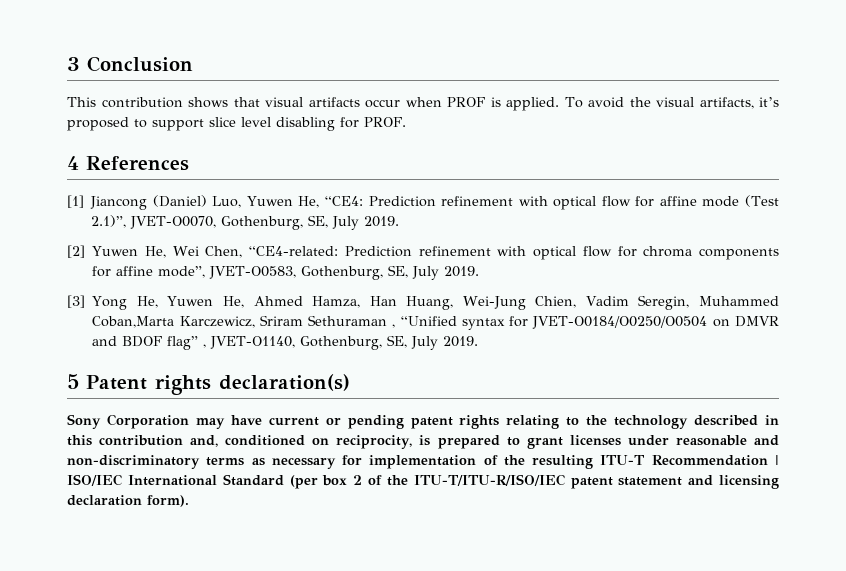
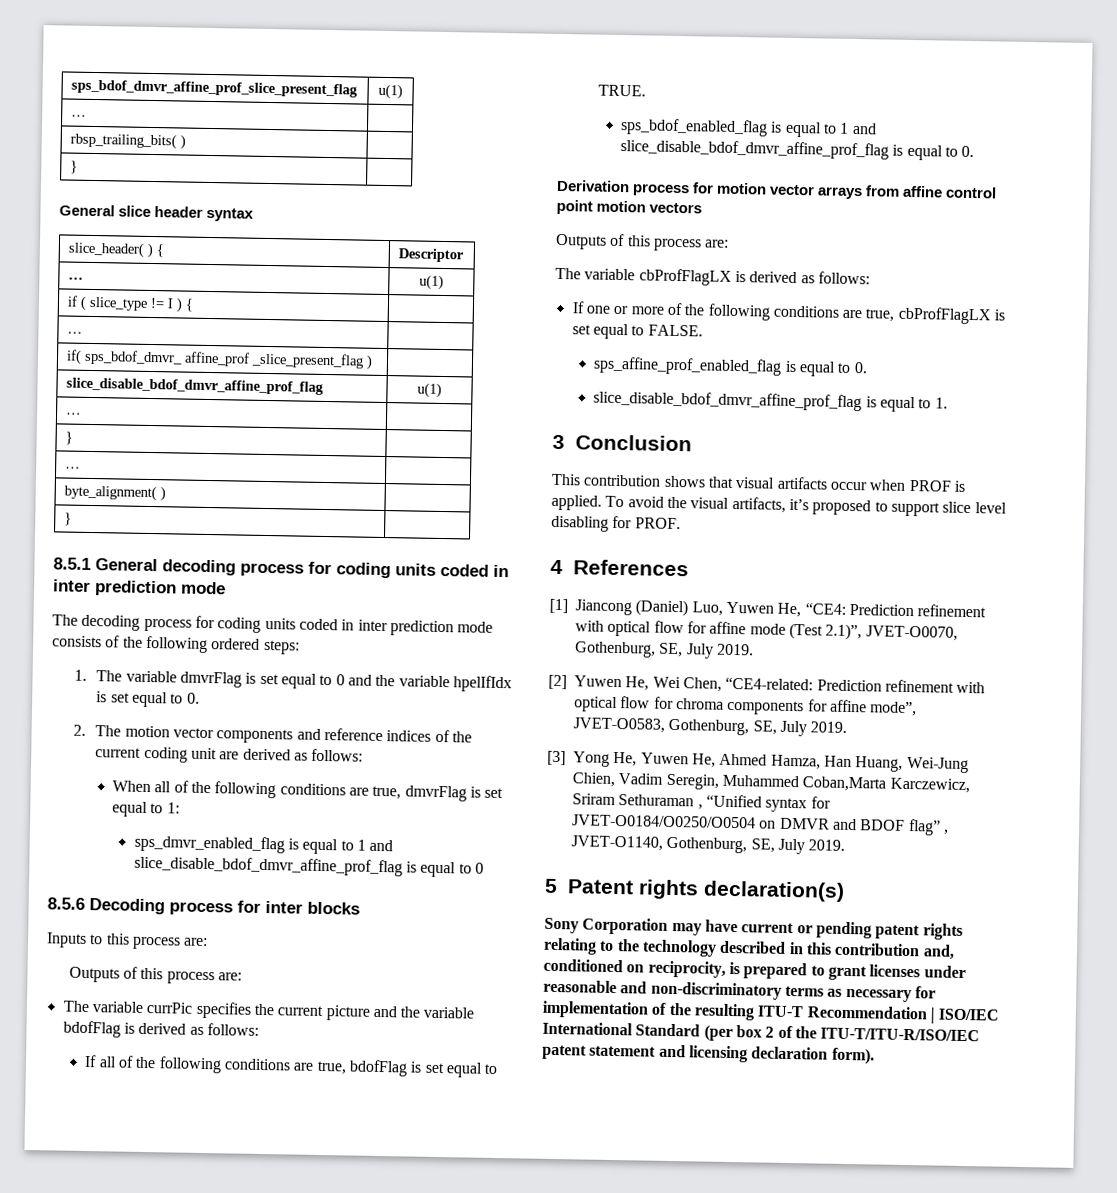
(67, 64) none -> [71,79,359,98] [378,83,403,100] [71,114,88,117] [70,132,187,150] [70,160,79,174] [59,204,255,222] [68,241,165,259] [398,248,465,263] [68,276,85,280] [419,274,444,290] [67,295,195,313] [67,331,84,334] [66,349,374,370] [66,377,325,395] [417,382,442,398] [66,412,83,415] [65,431,74,445] [65,466,82,469] [64,484,167,502] [64,512,73,526] [53,557,509,579] [53,579,226,597] [52,614,494,637] [52,635,300,655] [73,669,512,693] [96,691,200,708] [72,724,473,744] [95,746,364,763] [112,780,504,802] [112,801,180,818] [133,834,394,855] [133,855,485,878] [47,897,360,916] [46,932,209,950] [68,966,243,985] [62,1000,475,1021] [62,1020,259,1038] [84,1054,498,1078] [598,84,647,97] [620,118,877,138] [620,138,975,161] [556,179,998,200] [556,199,703,215] [555,233,730,252] [555,267,870,286] [571,301,1006,325] [571,323,703,340] [593,356,868,377] [593,390,948,413] sps_bdof_dmvr_affine_prof_slice_present_flag | u(1) // … | // rbsp_trailing_bits( ) | // } | // General slice header syntax // slice_header( ) { | Descriptor // … | u(1) // if ( slice_type != I ) { | // … | // if( sps_bdof_dmvr_ affine_prof _slice_present_flag ) | // slice_disable_bdof_dmvr_affine_prof_flag | u(1) // … | // } | // … | // byte_alignment( ) | // } | // 8.5.1 General decoding process for coding units coded in inter prediction mode // The decoding process for coding units coded in inter prediction mode consists of the following ordered steps: // 1. The variable dmvrFlag is set equal to 0 and the variable hpelIfIdx is set equal to 0. // 2. The motion vector components and reference indices of the current coding unit are derived as follows: // When all of the following conditions are true, dmvrFlag is set equal to 1: // sps_dmvr_enabled_flag is equal to 1 and slice_disable_bdof_dmvr_affine_prof_flag is equal to 0 // 8.5.6 Decoding process for inter blocks // Inputs to this process are: // Outputs of this process are: // The variable currPic specifies the current picture and the variable bdofFlag is derived as follows: // If all of the following conditions are true, bdofFlag is set equal to TRUE. // sps_bdof_enabled_flag is equal to 1 and slice_disable_bdof_dmvr_affine_prof_flag is equal to 0. // Derivation process for motion vector arrays from affine control point motion vectors // Outputs of this process are: // The variable cbProfFlagLX is derived as follows: // If one or more of the following conditions are true, cbProfFlagLX is set equal to FALSE. // sps_affine_prof_enabled_flag is equal to 0. // slice_disable_bdof_dmvr_affine_prof_flag is equal to 1. //

